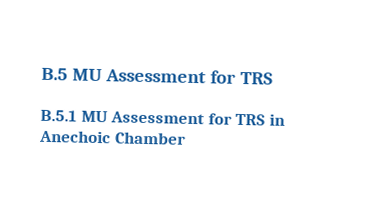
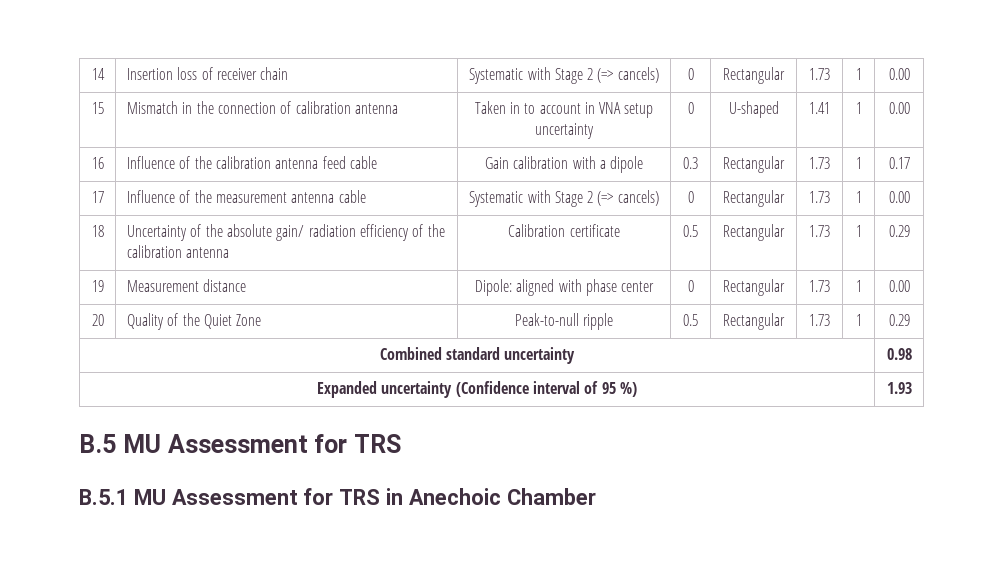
(41, 74) none -> [91,68,105,80] [126,67,289,80] [469,67,659,84] [687,68,694,80] [723,67,785,84] [809,68,830,80] [855,68,862,80] [888,68,910,80] [91,102,104,114] [126,101,398,114] [474,101,654,118] [535,123,594,139] [687,102,694,114] [728,101,779,118] [809,102,830,114] [855,102,862,114] [888,102,910,114] [91,157,104,169] [126,156,377,169] [484,156,644,173] [683,157,698,169] [723,156,785,173] [809,157,830,169] [855,157,862,169] [888,157,910,169] [91,191,104,203] [126,190,366,203] [469,190,659,207] [687,191,694,203] [723,190,785,207] [809,191,830,203] [855,191,862,203] [888,191,910,203] [91,225,104,237] [126,224,445,241] [126,245,230,258] [508,224,620,237] [683,225,698,237] [723,224,785,241] [809,225,830,237] [855,225,862,237] [888,225,910,237] [91,280,104,292] [126,279,247,292] [474,279,655,296] [687,280,694,292] [723,279,785,296] [809,280,830,292] [855,280,862,292] [888,280,910,292] [91,314,104,326] [126,313,262,330] [514,313,614,330] [683,314,698,326] [723,313,785,330] [809,314,830,326] [855,314,862,326] [888,314,910,326] [379,347,576,364] [886,348,912,360] [317,381,637,398] [886,382,912,394] 14 | Insertion loss of receiver chain | Systematic with Stage 2 (=> cancels) | 0 | Rectangular | 1.73 | 1 | 0.00 // 15 | Mismatch in the connection of calibration antenna | Taken in to account in VNA setup uncertainty | 0 | U-shaped | 1.41 | 1 | 0.00 // 16 | Influence of the calibration antenna feed cable | Gain calibration with a dipole | 0.3 | Rectangular | 1.73 | 1 | 0.17 // 17 | Influence of the measurement antenna cable | Systematic with Stage 2 (=> cancels) | 0 | Rectangular | 1.73 | 1 | 0.00 // 18 | Uncertainty of the absolute gain/ radiation efficiency of the calibration antenna | Calibration certificate | 0.5 | Rectangular | 1.73 | 1 | 0.29 // 19 | Measurement distance | Dipole: aligned with phase center | 0 | Rectangular | 1.73 | 1 | 0.00 // 20 | Quality of the Quiet Zone | Peak-to-null ripple | 0.5 | Rectangular | 1.73 | 1 | 0.29 // Combined standard uncertainty | 0.98 // Expanded uncertainty (Confidence interval of 95 %) | 1.93 //

